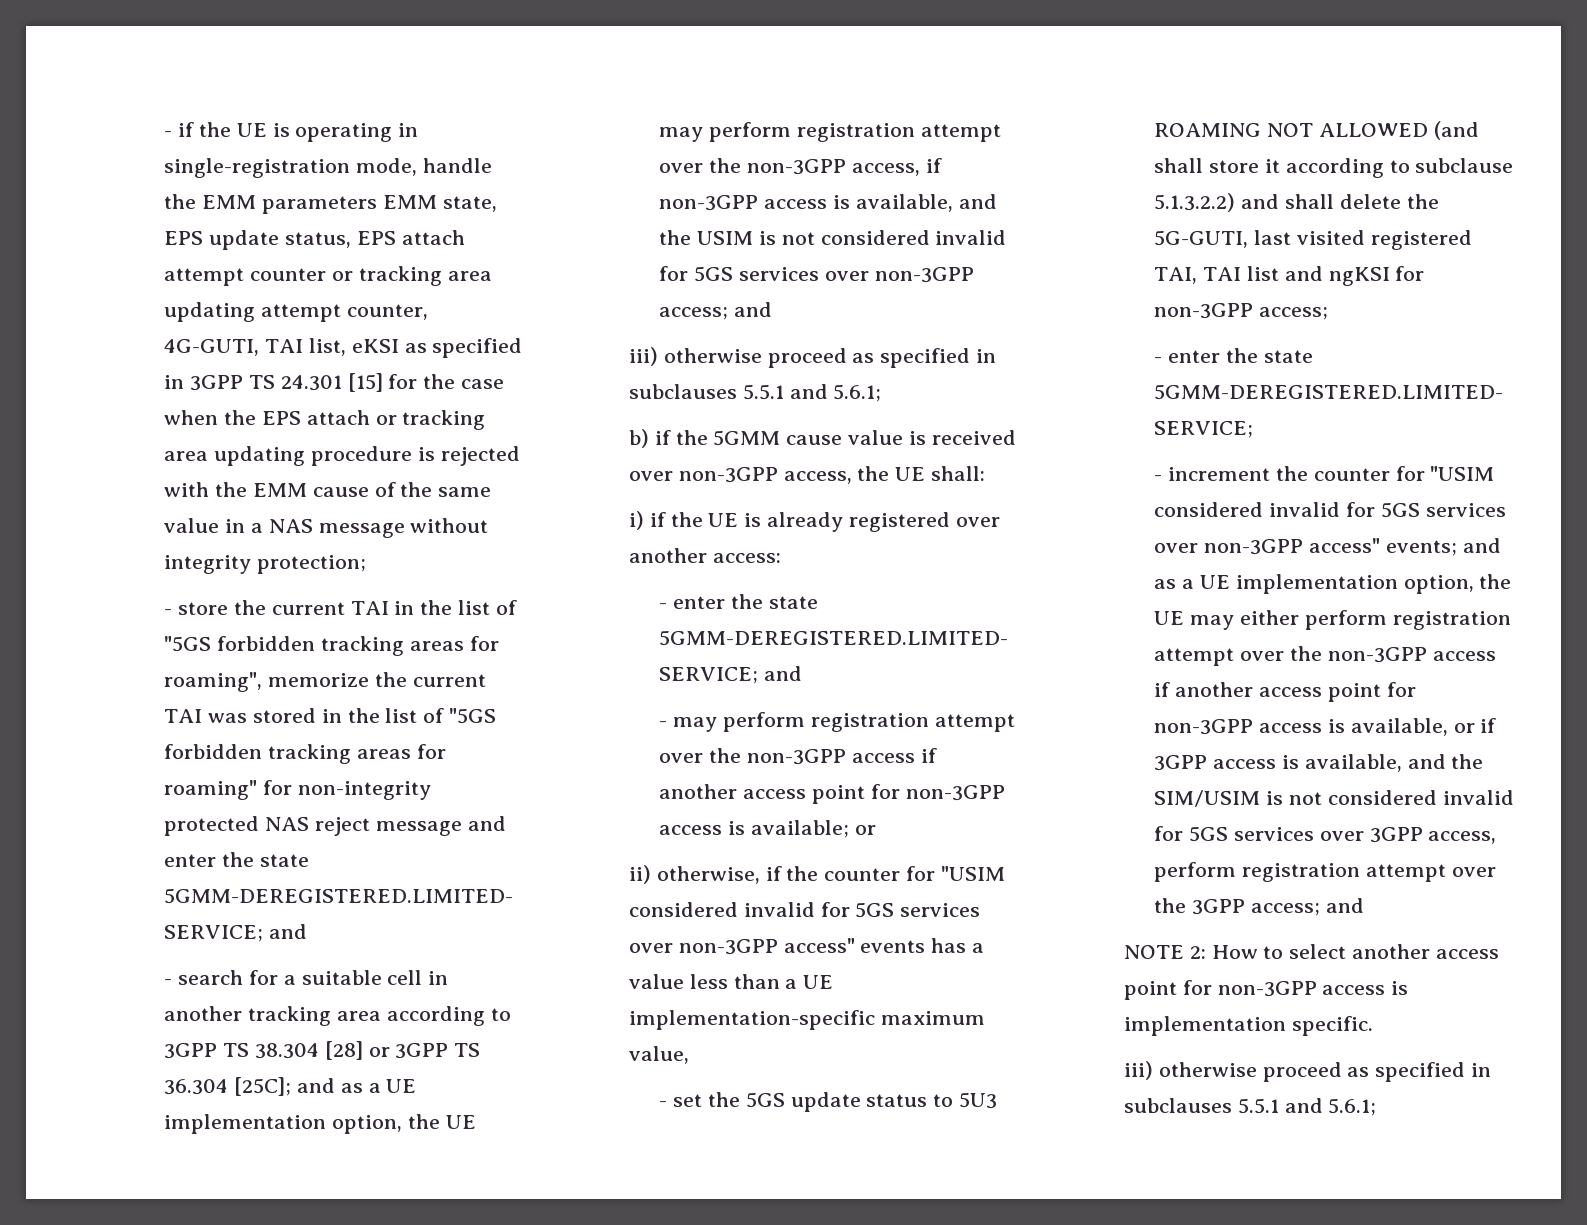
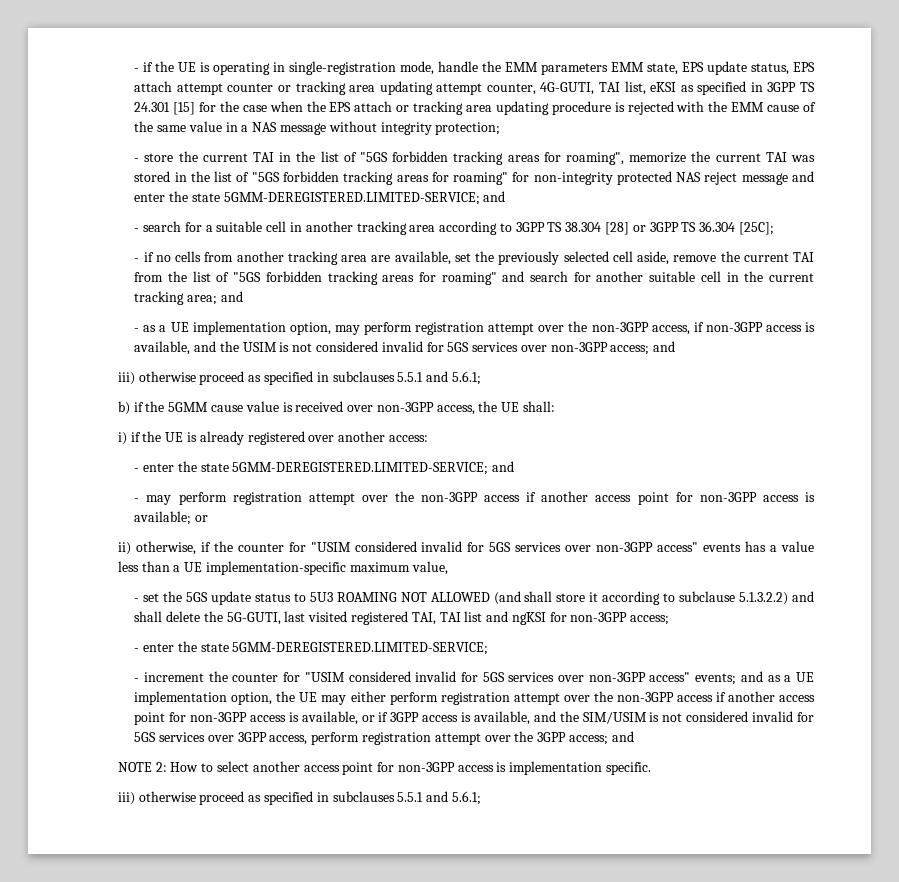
[297,1078,417,1093] [164,1114,476,1134] and as a UE implementation option, the UE -> [134,251,814,265] [134,271,814,285] [134,291,243,305] [134,321,331,335] // - if no cells from another tracking area are available, set the previously selected cell aside, remove the current TAI from the list of "5GS forbidden tracking areas for roaming" and search for another suitable cell in the current tracking area; and // - as a UE implementation option,

